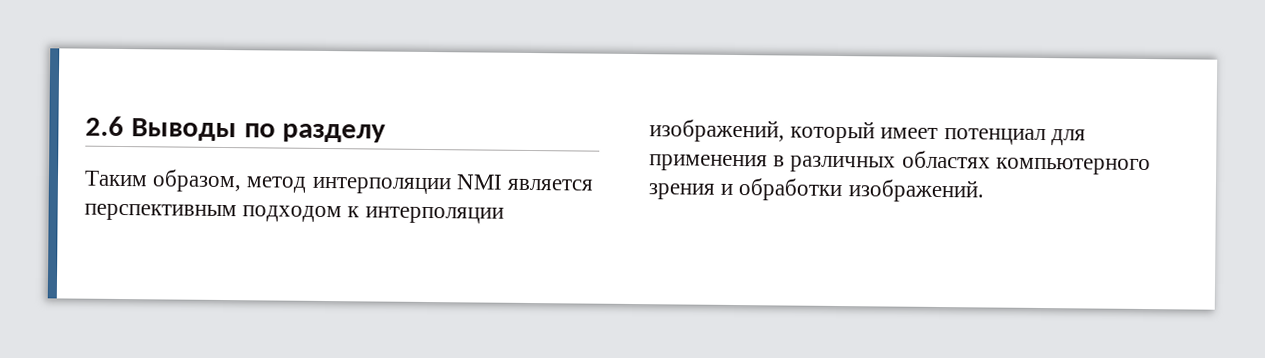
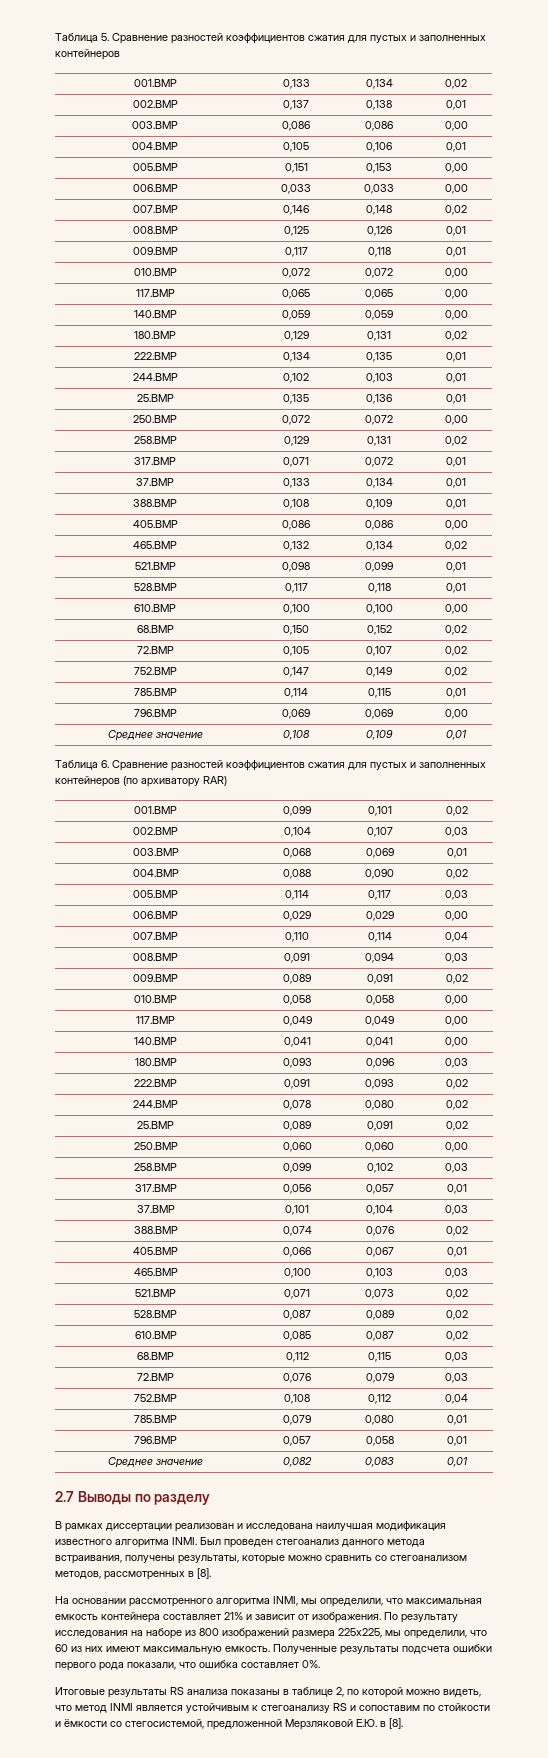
[85,115,387,143] [84,169,594,195] [84,203,504,224] [649,119,1086,146] [649,150,1151,176] [648,178,985,203] 2.6 Выводы по разделу // Таким образом, метод интерполяции NMI является перспективным подходом к интерполяции изображений, который имеет потенциал для применения в различных областях компьютерного зрения и обработки изображений. -> [55,33,486,44] [55,49,120,60] [133,79,177,87] [282,79,310,89] [365,79,393,89] [445,79,467,89] [132,100,178,108] [283,100,309,110] [366,100,392,110] [446,100,466,110] [132,121,178,129] [282,121,310,131] [365,121,393,131] [444,121,468,131] [132,142,178,150] [283,142,309,152] [366,142,392,152] [446,142,466,152] [132,163,178,171] [284,163,308,173] [366,163,392,173] [444,163,468,173] [132,184,178,192] [281,184,311,194] [364,184,394,194] [444,184,468,194] [132,205,178,213] [283,205,309,215] [366,205,392,215] [445,205,467,215] [132,226,178,234] [283,226,309,236] [366,226,392,236] [446,226,466,236] [132,247,178,255] [284,247,308,257] [367,247,391,257] [446,247,466,257] [133,268,177,276] [282,268,310,278] [365,268,393,278] [444,268,468,278] [135,289,175,297] [282,289,310,299] [365,289,393,299] [444,289,468,299] [133,310,177,318] [282,310,310,320] [365,310,393,320] [444,310,468,320] [134,331,176,339] [283,331,309,341] [367,331,391,341] [445,331,467,341] [133,352,177,360] [282,352,310,362] [366,352,392,362] [446,352,466,362] [132,373,178,381] [283,373,309,383] [365,373,393,383] [446,373,466,383] [136,394,174,402] [283,394,309,404] [366,394,392,404] [446,394,466,404] [133,415,177,423] [282,415,310,425] [365,415,393,425] [444,415,468,425] [133,436,177,444] [283,436,309,446] [367,436,391,446] [445,436,467,446] [134,457,176,465] [283,457,309,467] [365,457,393,467] [446,457,466,467] [136,478,174,486] [282,478,310,488] [365,478,393,488] [446,478,466,488] [133,499,177,507] [283,499,309,509] [366,499,392,509] [446,499,466,509] [132,520,178,528] [282,520,310,530] [365,520,393,530] [444,520,468,530] [133,541,177,549] [283,541,309,551] [365,541,393,551] [445,541,467,551] [134,562,176,570] [282,562,310,572] [365,562,393,572] [446,562,466,572] [133,583,177,591] [284,583,308,593] [367,583,391,593] [446,583,466,593] [134,604,176,612] [282,604,310,614] [365,604,393,614] [444,604,468,614] [136,625,174,633] [283,625,309,635] [366,625,392,635] [445,625,467,635] [136,646,174,654] [283,646,309,656] [366,646,392,656] [445,646,467,656] [133,667,177,675] [283,667,309,677] [366,667,392,677] [445,667,467,677] [133,688,177,696] [284,688,308,698] [367,688,391,698] [446,688,466,698] [133,709,177,717] [282,709,310,719] [365,709,393,719] [444,709,468,719] [107,730,203,741] [283,730,310,740] [366,730,393,740] [446,730,467,740] [55,760,486,771] [55,776,227,787] [134,806,177,814] [283,806,311,816] [367,806,392,816] [445,806,468,816] [133,827,178,835] [283,827,311,837] [366,827,393,837] [445,827,468,837] [132,848,179,856] [283,848,311,858] [365,848,394,858] [446,848,467,858] [132,869,179,877] [283,869,311,879] [365,869,394,879] [445,869,468,879] [133,890,178,898] [285,890,309,900] [368,890,391,900] [445,890,468,900] [133,911,178,919] [283,911,311,921] [365,911,394,921] [445,911,468,921] [133,932,178,940] [285,932,309,942] [367,932,392,942] [445,932,468,942] [133,953,178,961] [284,953,310,963] [365,953,394,963] [445,953,468,963] [133,974,178,982] [283,974,311,984] [366,974,393,984] [445,974,468,984] [134,995,177,1003] [283,995,311,1005] [365,995,394,1005] [445,995,468,1005] [136,1016,175,1024] [282,1016,312,1026] [365,1016,394,1026] [445,1016,468,1026] [134,1037,177,1045] [283,1037,311,1047] [366,1037,393,1047] [445,1037,468,1047] [134,1058,177,1066] [282,1058,312,1068] [365,1058,394,1068] [445,1058,468,1068] [134,1079,177,1087] [284,1079,310,1089] [365,1079,394,1089] [445,1079,468,1089] [133,1100,178,1108] [283,1100,311,1110] [365,1100,394,1110] [445,1100,468,1110] [137,1121,174,1129] [283,1121,311,1131] [366,1121,393,1131] [445,1121,468,1131] [133,1142,178,1150] [282,1142,312,1152] [365,1142,394,1152] [445,1142,468,1152] [134,1163,177,1171] [283,1163,311,1173] [366,1163,393,1173] [445,1163,468,1173] [134,1184,177,1192] [283,1184,311,1194] [365,1184,394,1194] [446,1184,467,1194] [136,1205,175,1213] [285,1205,309,1215] [366,1205,393,1215] [445,1205,468,1215] [133,1226,178,1234] [282,1226,312,1236] [365,1226,394,1236] [445,1226,468,1236] [133,1247,178,1255] [283,1247,311,1257] [365,1247,394,1257] [446,1247,467,1257] [133,1268,178,1276] [283,1268,311,1278] [366,1268,393,1278] [445,1268,468,1278] [135,1289,176,1297] [284,1289,310,1299] [365,1289,394,1299] [445,1289,468,1299] [134,1310,177,1318] [283,1310,311,1320] [365,1310,394,1320] [445,1310,468,1320] [134,1331,177,1339] [283,1331,311,1341] [365,1331,394,1341] [445,1331,468,1341] [137,1352,174,1360] [285,1352,309,1362] [368,1352,391,1362] [445,1352,468,1362] [137,1373,174,1381] [283,1373,311,1383] [365,1373,394,1383] [445,1373,468,1383] [134,1394,177,1402] [284,1394,310,1404] [368,1394,391,1404] [445,1394,468,1404] [134,1415,177,1423] [283,1415,311,1425] [365,1415,394,1425] [446,1415,467,1425] [134,1436,177,1444] [283,1436,311,1446] [365,1436,394,1446] [446,1436,467,1446] [108,1457,203,1468] [283,1457,312,1467] [365,1457,394,1467] [446,1457,468,1467] [55,1491,211,1505] [55,1521,446,1532] [55,1537,425,1548] [55,1555,467,1564] [55,1568,211,1580] [55,1596,482,1607] [55,1612,458,1623] [55,1628,487,1639] [55,1644,492,1655] [55,1660,320,1671] [55,1687,481,1698] [55,1703,490,1713] [55,1718,403,1730] Таблица 5. Сравнение разностей коэффициентов сжатия для пустых и заполненных контейнеров // 001.BMP | 0,133 | 0,134 | 0,02 // 002.BMP | 0,137 | 0,138 | 0,01 // 003.BMP | 0,086 | 0,086 | 0,00 // 004.BMP | 0,105 | 0,106 | 0,01 // 005.BMP | 0,151 | 0,153 | 0,00 // 006.BMP | 0,033 | 0,033 | 0,00 // 007.BMP | 0,146 | 0,148 | 0,02 // 008.BMP | 0,125 | 0,126 | 0,01 // 009.BMP | 0,117 | 0,118 | 0,01 // 010.BMP | 0,072 | 0,072 | 0,00 // 117.BMP | 0,065 | 0,065 | 0,00 // 140.BMP | 0,059 | 0,059 | 0,00 // 180.BMP | 0,129 | 0,131 | 0,02 // 222.BMP | 0,134 | 0,135 | 0,01 // 244.BMP | 0,102 | 0,103 | 0,01 // 25.BMP | 0,135 | 0,136 | 0,01 // 250.BMP | 0,072 | 0,072 | 0,00 // 258.BMP | 0,129 | 0,131 | 0,02 // 317.BMP | 0,071 | 0,072 | 0,01 // 37.BMP | 0,133 | 0,134 | 0,01 // 388.BMP | 0,108 | 0,109 | 0,01 // 405.BMP | 0,086 | 0,086 | 0,00 // 465.BMP | 0,132 | 0,134 | 0,02 // 521.BMP | 0,098 | 0,099 | 0,01 // 528.BMP | 0,117 | 0,118 | 0,01 // 610.BMP | 0,100 | 0,100 | 0,00 // 68.BMP | 0,150 | 0,152 | 0,02 // 72.BMP | 0,105 | 0,107 | 0,02 // 752.BMP | 0,147 | 0,149 | 0,02 // 785.BMP | 0,114 | 0,115 | 0,01 // 796.BMP | 0,069 | 0,069 | 0,00 // Среднее значение | 0,108 | 0,109 | 0,01 // Таблица 6. Сравнение разностей коэффициентов сжатия для пустых и заполненных контейнеров (по архиватору RAR) // 001.BMP | 0,099 | 0,101 | 0,02 // 002.BMP | 0,104 | 0,107 | 0,03 // 003.BMP | 0,068 | 0,069 | 0,01 // 004.BMP | 0,088 | 0,090 | 0,02 // 005.BMP | 0,114 | 0,117 | 0,03 // 006.BMP | 0,029 | 0,029 | 0,00 // 007.BMP | 0,110 | 0,114 | 0,04 // 008.BMP | 0,091 | 0,094 | 0,03 // 009.BMP | 0,089 | 0,091 | 0,02 // 010.BMP | 0,058 | 0,058 | 0,00 // 117.BMP | 0,049 | 0,049 | 0,00 // 140.BMP | 0,041 | 0,041 | 0,00 // 180.BMP | 0,093 | 0,096 | 0,03 // 222.BMP | 0,091 | 0,093 | 0,02 // 244.BMP | 0,078 | 0,080 | 0,02 // 25.BMP | 0,089 | 0,091 | 0,02 // 250.BMP | 0,060 | 0,060 | 0,00 // 258.BMP | 0,099 | 0,102 | 0,03 // 317.BMP | 0,056 | 0,057 | 0,01 // 37.BMP | 0,101 | 0,104 | 0,03 // 388.BMP | 0,074 | 0,076 | 0,02 // 405.BMP | 0,066 | 0,067 | 0,01 // 465.BMP | 0,100 | 0,103 | 0,03 // 521.BMP | 0,071 | 0,073 | 0,02 // 528.BMP | 0,087 | 0,089 | 0,02 // 610.BMP | 0,085 | 0,087 | 0,02 // 68.BMP | 0,112 | 0,115 | 0,03 // 72.BMP | 0,076 | 0,079 | 0,03 // 752.BMP | 0,108 | 0,112 | 0,04 // 785.BMP | 0,079 | 0,080 | 0,01 // 796.BMP | 0,057 | 0,058 | 0,01 // Среднее значение | 0,082 | 0,083 | 0,01 // 2.7 Выводы по разделу // В рамках диссертации реализован и исследована наилучшая модификация известного алгоритма INMI. Был проведен стегоанализ данного метода встраивания, получены результаты, которые можно сравнить со стегоанализом методов, рассмотренных в [8]. // На основании рассмотренного алгоритма INMI, мы определили, что максимальная емкость контейнера составляет 21% и зависит от изображения. По результату исследования на наборе из 800 изображений размера 225х225, мы определили, что 60 из них имеют максимальную емкость. Полученные результаты подсчета ошибки первого рода показали, что ошибка составляет 0%. // Итоговые результаты RS анализа показаны в таблице 2, по которой можно видеть, что метод INMI является устойчивым к стегоанализу RS и сопоставим по стойкости и ёмкости со стегосистемой, предложенной Мерзляковой Е.Ю. в [8].

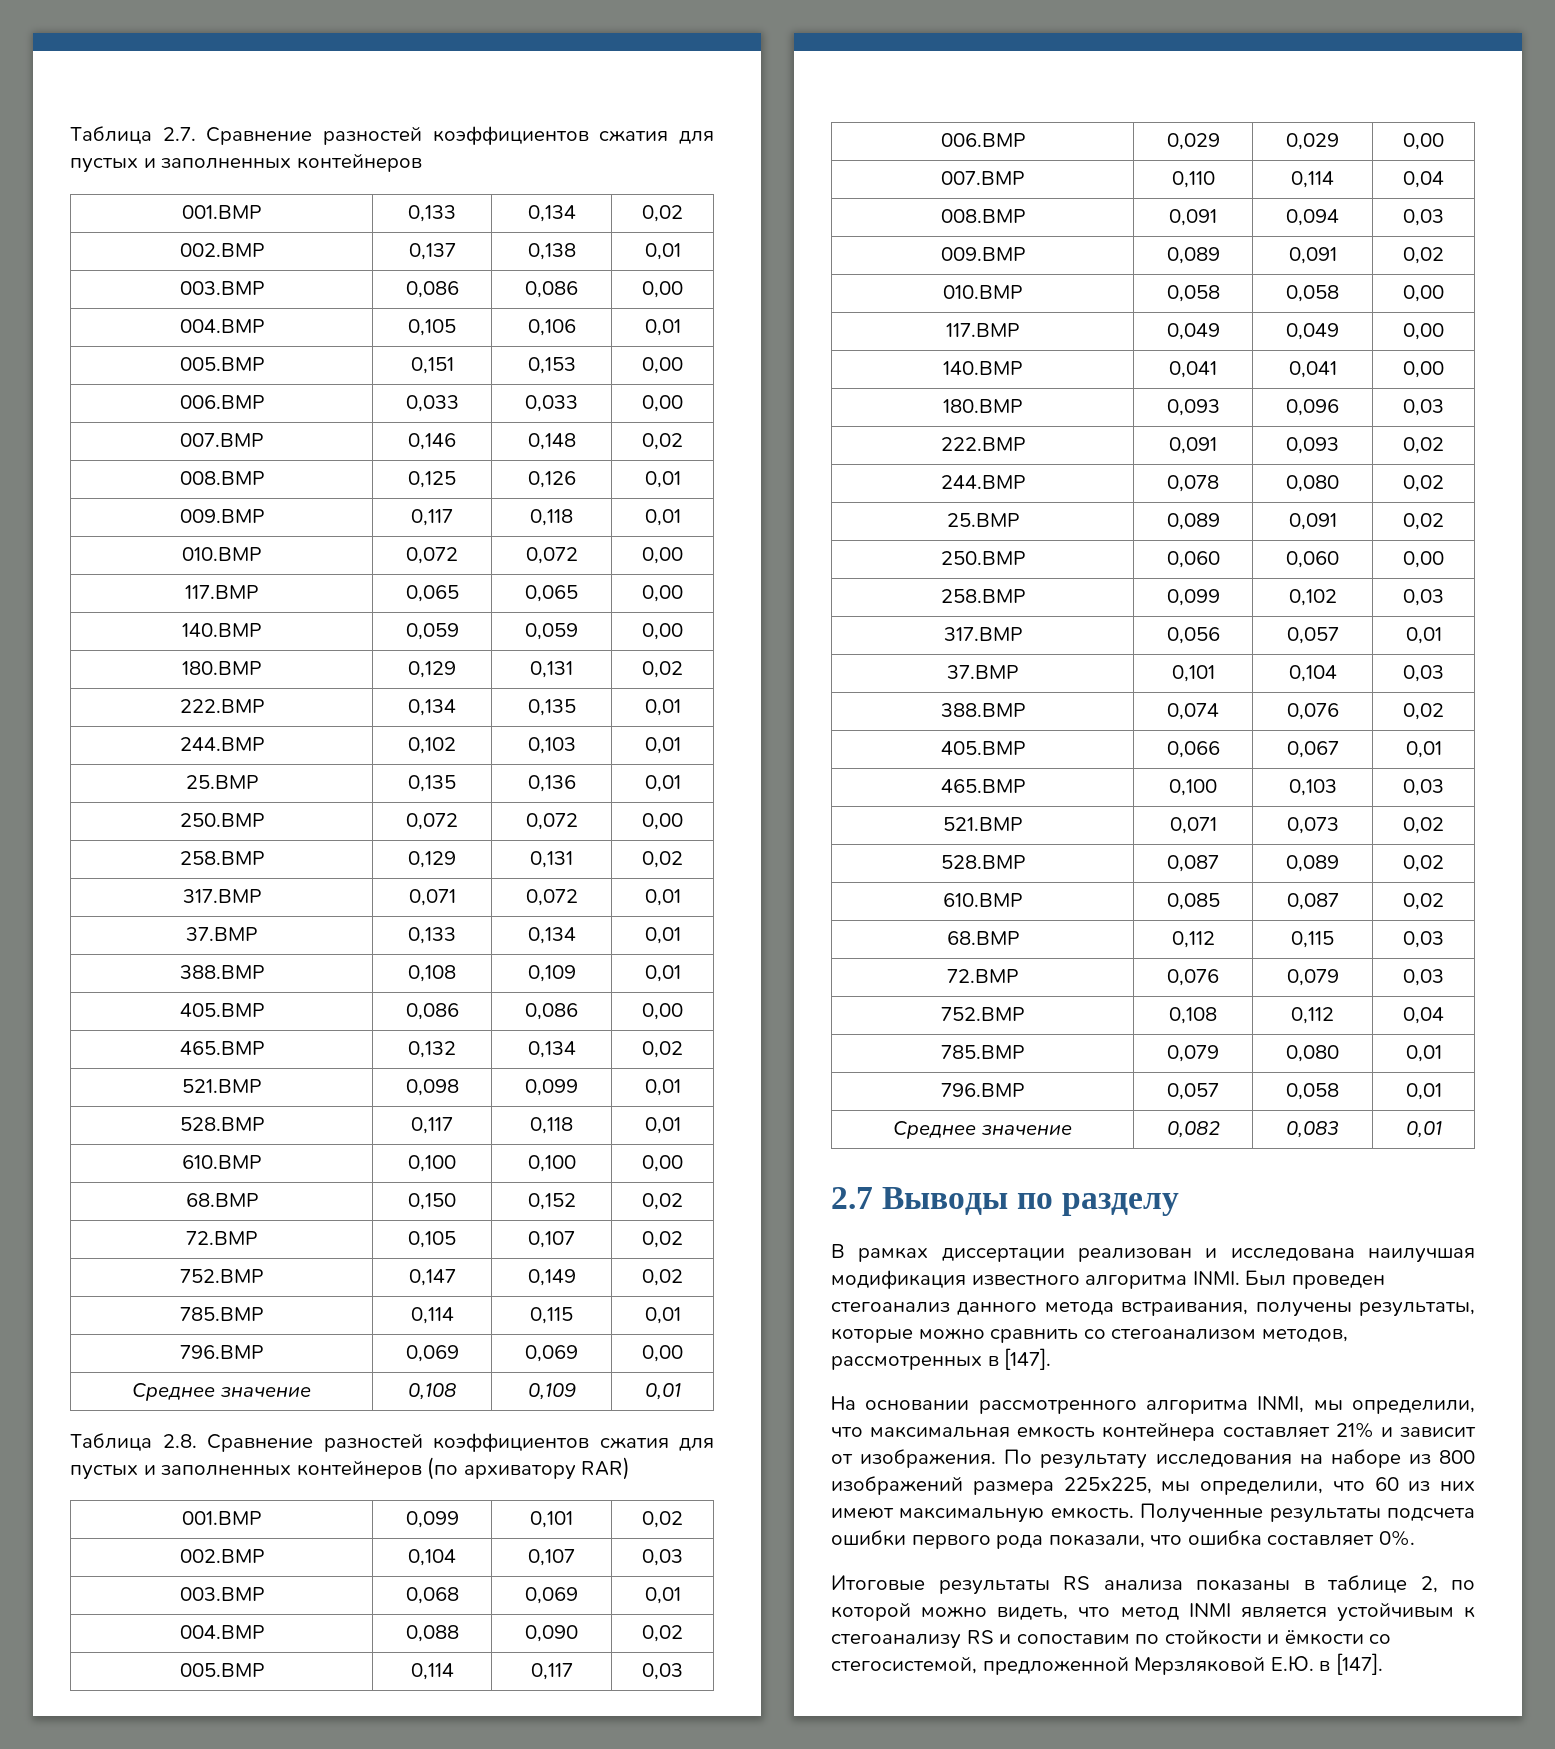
[55,33,109,43] Таблица 5. -> [70,126,196,144] Таблица 2.7.
[101,760,109,768] 6. -> [162,1434,197,1448] 2.8.
[197,1568,211,1579] [8]. -> [1004,1348,1052,1370] [147].
[389,1718,403,1729] [8]. -> [1335,1653,1383,1675] [147].

